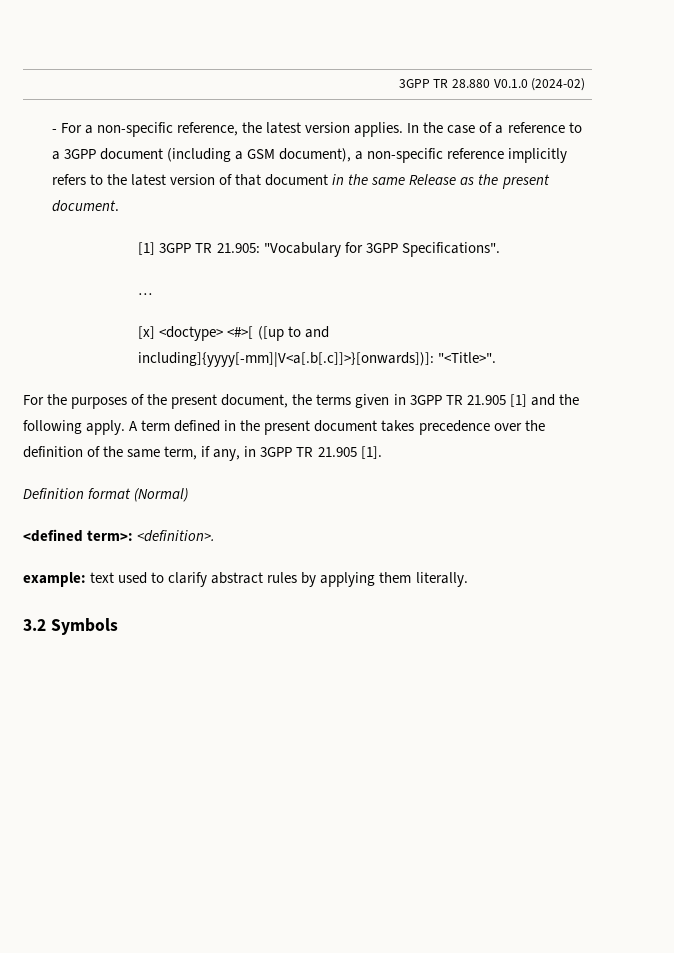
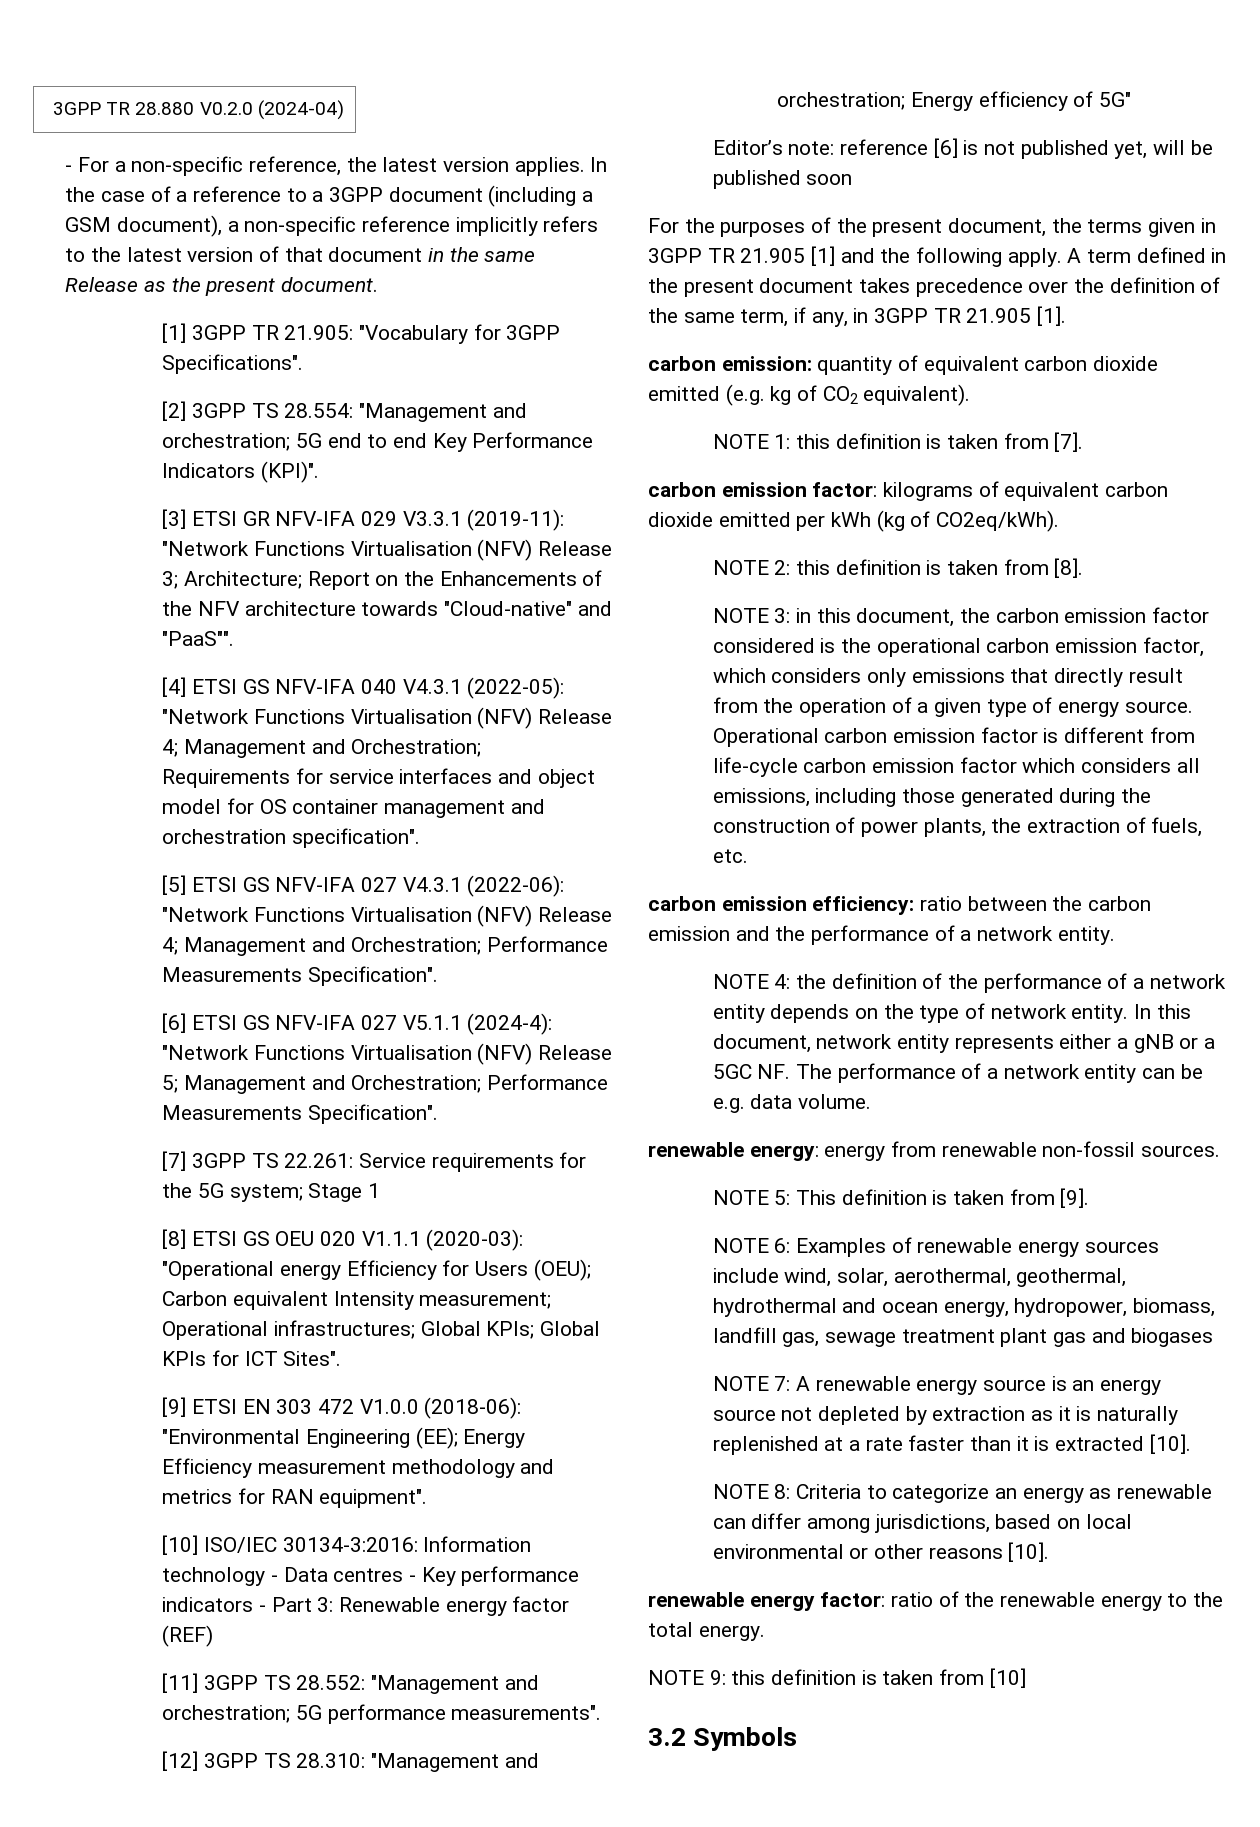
[493,78,586,91] V0.1.0 (2024-02) -> [199,100,344,120] V0.2.0 (2024-04)
[138,293,153,295] [138,326,329,341] [138,352,497,367] … // [x] <doctype> <#>[ ([up to and including]{yyyy[-mm]|V<a[.b[.c]]>}[onwards])]: "<Title>". -> [162,401,527,422] [162,432,594,452] [162,461,319,483] [162,509,565,531] [162,539,612,561] [162,570,603,590] [162,601,612,616] [162,631,235,646] [162,677,565,699] [162,707,612,729] [162,739,482,758] [162,768,595,788] [162,798,545,818] [162,828,420,848] [162,875,565,897] [162,905,612,927] [162,936,608,956] [162,966,438,986] [162,1013,553,1035] [162,1043,612,1065] [162,1074,608,1094] [162,1104,438,1124] [162,1151,587,1172] [162,1183,380,1202] [162,1229,524,1251] [162,1259,591,1281] [162,1291,552,1310] [162,1320,600,1340] [162,1350,342,1366] [162,1397,522,1419] [162,1427,526,1449] [162,1458,555,1478] [162,1488,428,1508] [162,1535,532,1555] [162,1566,580,1586] [162,1596,570,1616] [162,1625,214,1647] [162,1673,539,1694] [162,1704,602,1724] [162,1751,539,1772] [777,91,1131,111] [712,138,1213,159] [712,170,853,189] [2] 3GPP TS 28.554: "Management and orchestration; 5G end to end Key Performance Indicators (KPI)". // [3] ETSI GR NFV-IFA 029 V3.3.1 (2019-11): "Network Functions Virtualisation (NFV) Release 3; Architecture; Report on the Enhancements of the NFV architecture towards "Cloud-native" and "PaaS"". // [4] ETSI GS NFV-IFA 040 V4.3.1 (2022-05): "Network Functions Virtualisation (NFV) Release 4; Management and Orchestration; Requirements for service interfaces and object model for OS container management and orchestration specification". // [5] ETSI GS NFV-IFA 027 V4.3.1 (2022-06): "Network Functions Virtualisation (NFV) Release 4; Management and Orchestration; Performance Measurements Specification". // [6] ETSI GS NFV-IFA 027 V5.1.1 (2024-4): "Network Functions Virtualisation (NFV) Release 5; Management and Orchestration; Performance Measurements Specification". // [7] 3GPP TS 22.261: Service requirements for the 5G system; Stage 1 // [8] ETSI GS OEU 020 V1.1.1 (2020-03): "Operational energy Efficiency for Users (OEU); Carbon equivalent Intensity measurement; Operational infrastructures; Global KPIs; Global KPIs for ICT Sites". // [9] ETSI EN 303 472 V1.0.0 (2018-06): "Environmental Engineering (EE); Energy Efficiency measurement methodology and metrics for RAN equipment". // [10] ISO/IEC 30134-3:2016: Information technology - Data centres - Key performance indicators - Part 3: Renewable energy factor (REF) // [11] 3GPP TS 28.552: "Management and orchestration; 5G performance measurements". // [12] 3GPP TS 28.310: "Management and orchestration; Energy efficiency of 5G" // Editor’s note: reference [6] is not published yet, will be published soon
[23,488,189,502] [23,529,216,542] [23,572,468,587] Definition format (Normal) // <defined term>: <definition>. // example: text used to clarify abstract rules by applying them literally. -> [648,355,1159,375] [648,384,971,406] [712,432,1084,452] [648,481,1169,501] [648,510,1060,532] [712,558,1084,578] [712,607,1210,627] [712,637,1204,657] [712,668,1183,687] [712,697,1193,717] [712,727,1195,747] [712,757,1200,777] [712,788,1152,807] [712,817,1203,837] [712,849,748,863] [648,896,1152,915] [648,925,1115,945] [712,973,1226,993] [712,1003,1191,1023] [712,1034,1216,1053] [712,1063,1203,1083] [712,1094,871,1113] [648,1141,1221,1161] [712,1188,1090,1208] [712,1237,1159,1257] [712,1268,1127,1287] [712,1298,1216,1317] [712,1327,1214,1347] [712,1376,1162,1395] [712,1406,1179,1425] [712,1434,1191,1455] [712,1484,1213,1503] [712,1513,1132,1533] [712,1542,1050,1562] [648,1591,1224,1611] [648,1622,765,1641] [648,1668,1026,1688] carbon emission: quantity of equivalent carbon dioxide emitted (e.g. kg of CO2 equivalent). // NOTE 1: this definition is taken from [7]. // carbon emission factor: kilograms of equivalent carbon dioxide emitted per kWh (kg of CO2eq/kWh). // NOTE 2: this definition is taken from [8]. // NOTE 3: in this document, the carbon emission factor considered is the operational carbon emission factor, which considers only emissions that directly result from the operation of a given type of energy source. Operational carbon emission factor is different from life-cycle carbon emission factor which considers all emissions, including those generated during the construction of power plants, the extraction of fuels, etc. // carbon emission efficiency: ratio between the carbon emission and the performance of a network entity. // NOTE 4: the definition of the performance of a network entity depends on the type of network entity. In this document, network entity represents either a gNB or a 5GC NF. The performance of a network entity can be e.g. data volume. // renewable energy: energy from renewable non-fossil sources. // NOTE 5: This definition is taken from [9]. // NOTE 6: Examples of renewable energy sources include wind, solar, aerothermal, geothermal, hydrothermal and ocean energy, hydropower, biomass, landfill gas, sewage treatment plant gas and biogases // NOTE 7: A renewable energy source is an energy source not depleted by extraction as it is naturally replenished at a rate faster than it is extracted [10]. // NOTE 8: Criteria to categorize an energy as renewable can differ among jurisdictions, based on local environmental or other reasons [10]. // renewable energy factor: ratio of the renewable energy to the total energy. // NOTE 9: this definition is taken from [10]

